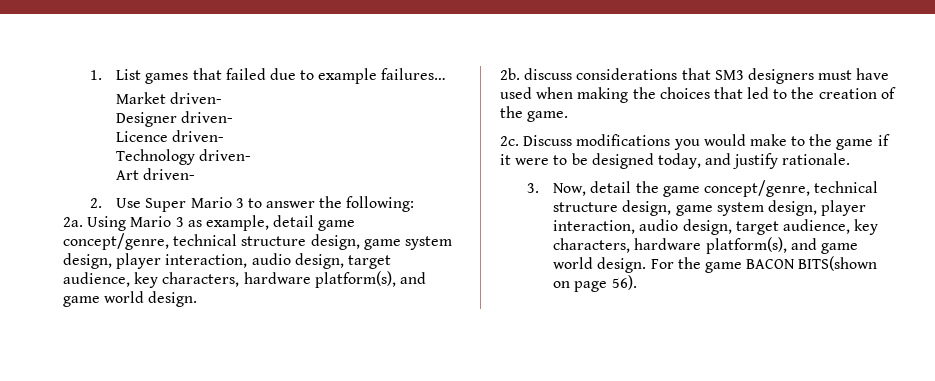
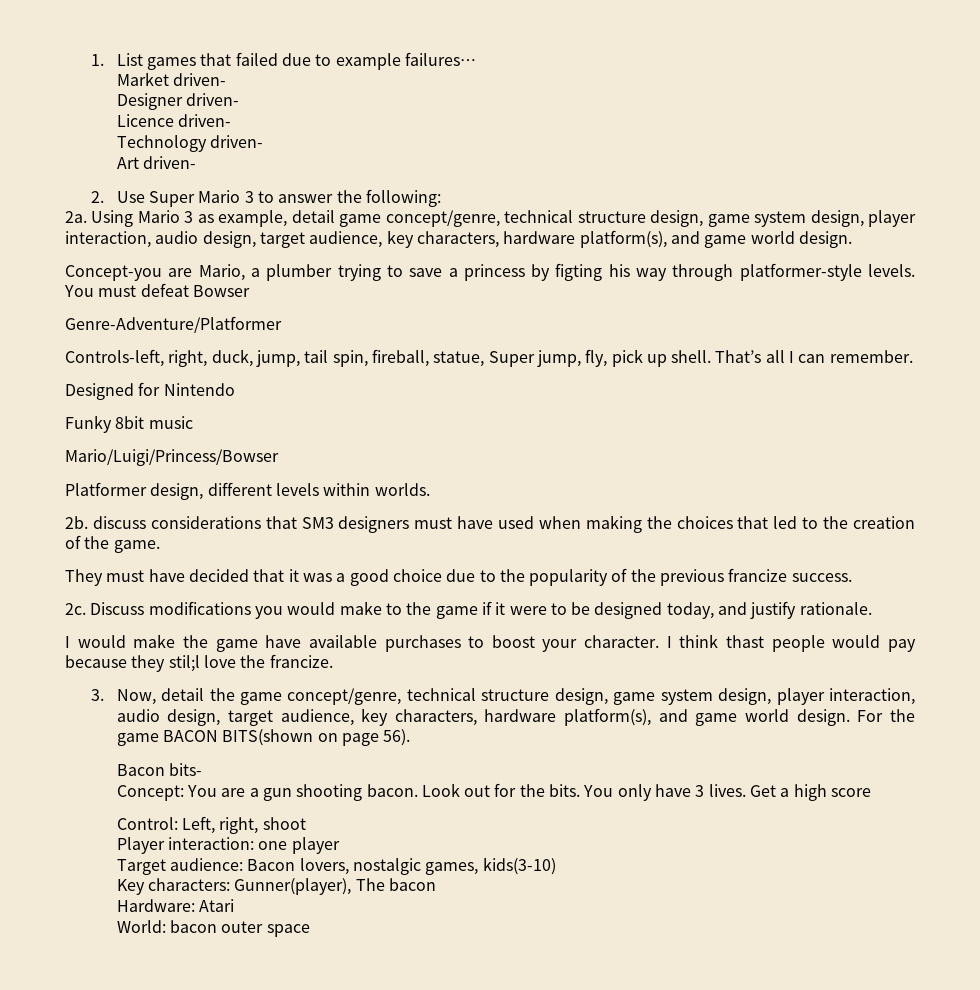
(198, 299) none -> [65,263,915,281] [64,283,250,297] [65,316,282,333] [65,349,913,367] [65,382,235,400] [65,415,193,433] [65,449,279,466] [65,482,430,500] // Concept-you are Mario, a plumber trying to save a princess by figting his way through platformer-style levels. You must defeat Bowser // Genre-Adventure/Platformer // Controls-left, right, duck, jump, tail spin, fireball, statue, Super jump, fly, pick up shell. That’s all I can remember. // Designed for Nintendo // Funky 8bit music // Mario/Luigi/Princess/Bowser // Platformer design, different levels within worlds.
(569, 116) none -> [65,568,852,586] // They must have decided that it was a good choice due to the popularity of the previous francize success.
(851, 159) none -> [65,634,916,652] [65,654,333,672] // I would make the game have available purchases to boost your character. I think thast people would pay because they stil;l love the francize.
(637, 282) none -> [116,763,202,776] [116,783,871,801] [116,816,306,834] [116,837,340,854] [116,857,556,875] [116,878,436,895] [116,899,234,912] [116,920,310,937] // Bacon bits- // Concept: You are a gun shooting bacon. Look out for the bits. You only have 3 lives. Get a high score // Control: Left, right, shoot // Player interaction: one player // Target audience: Bacon lovers, nostalgic games, kids(3-10) // Key characters: Gunner(player), The bacon // Hardware: Atari // World: bacon outer space

